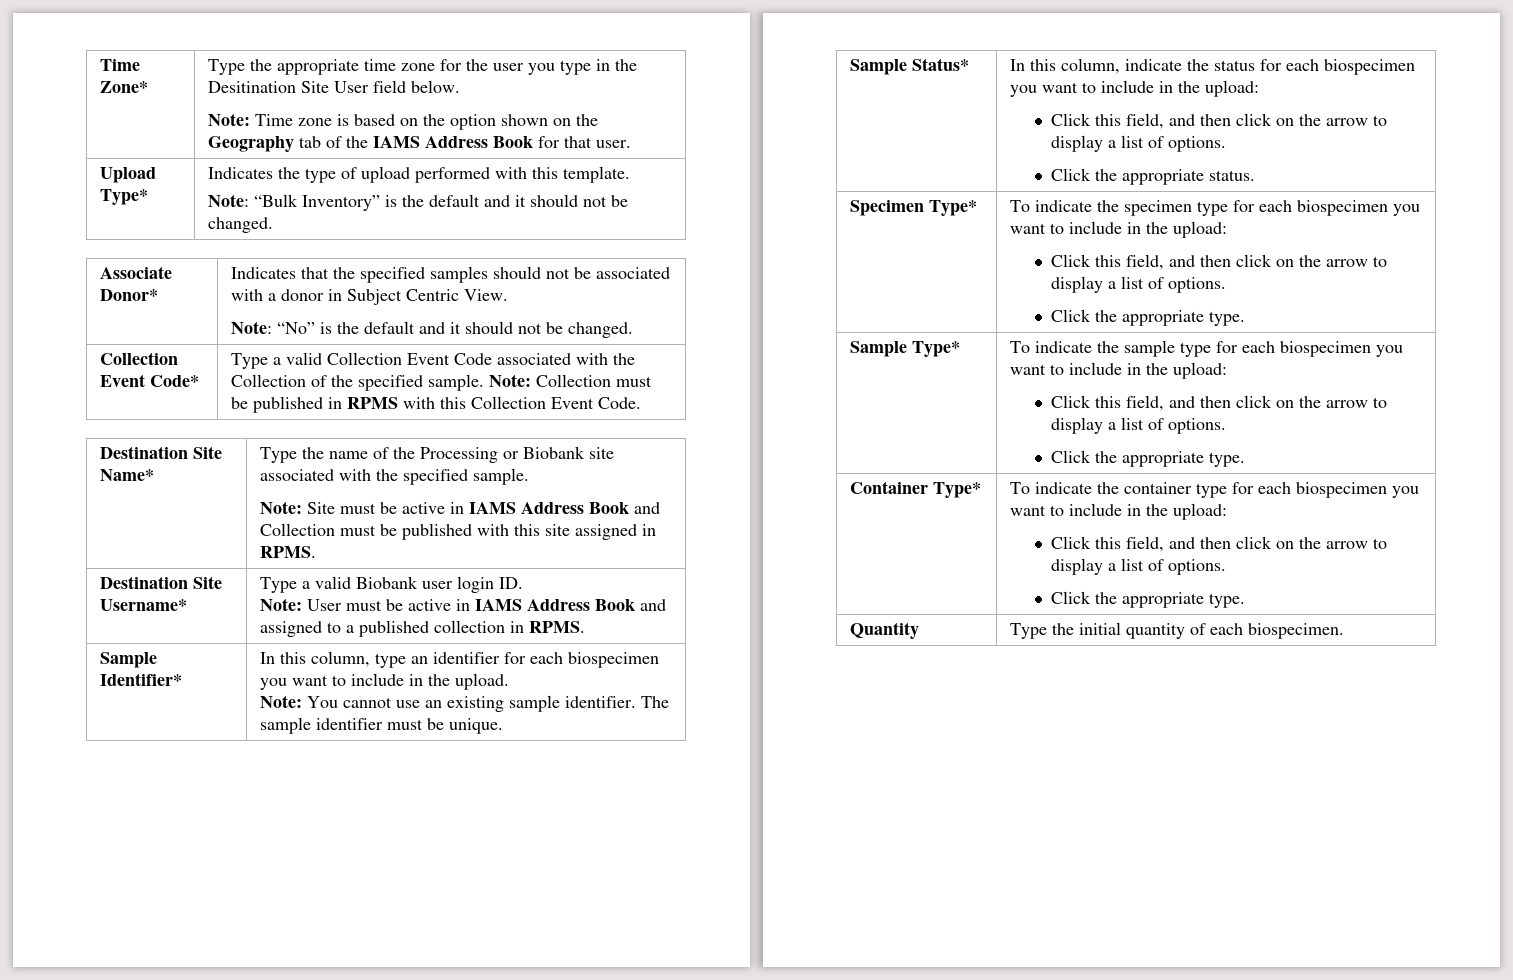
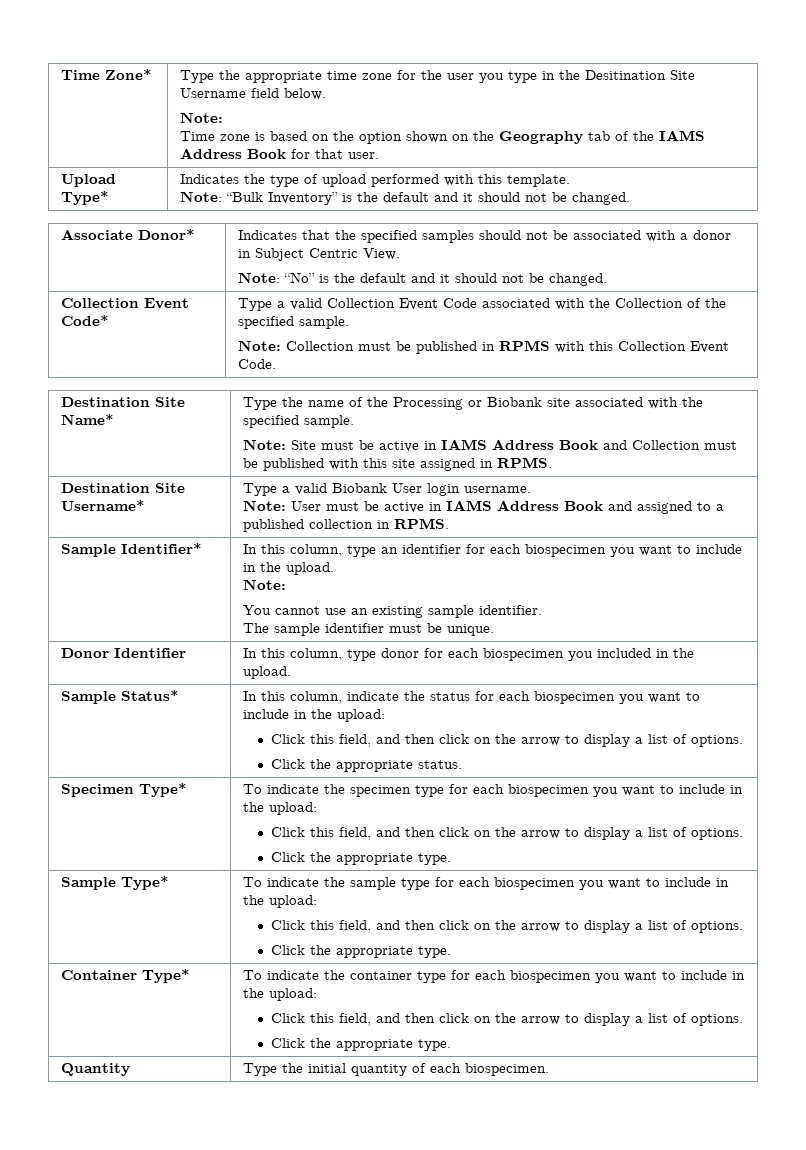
[333,81,369,93] User -> [179,88,246,98] Username
(250, 119) none -> (223, 117) //
(484, 382) none -> (349, 322) //
[421,576,523,593] user login ID. -> [391,483,531,496] User login username.
(302, 701) none -> (286, 584) //
(636, 702) none -> (542, 610) //
(503, 726) none -> [60,648,186,658] [242,648,694,661] [242,666,291,679] // Donor Identifier | In this column, type donor for each biospecimen you included in the upload.

